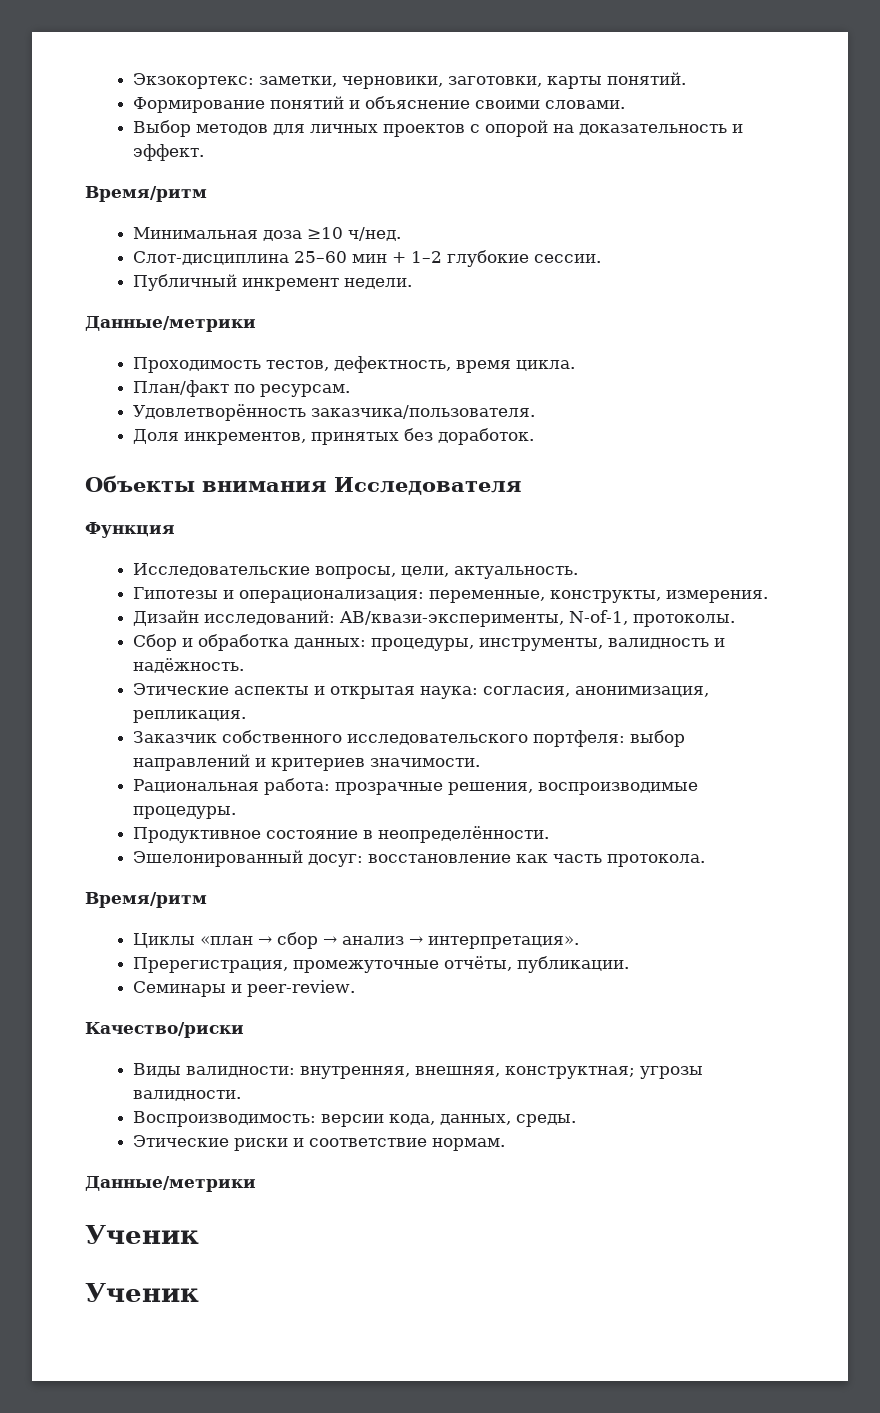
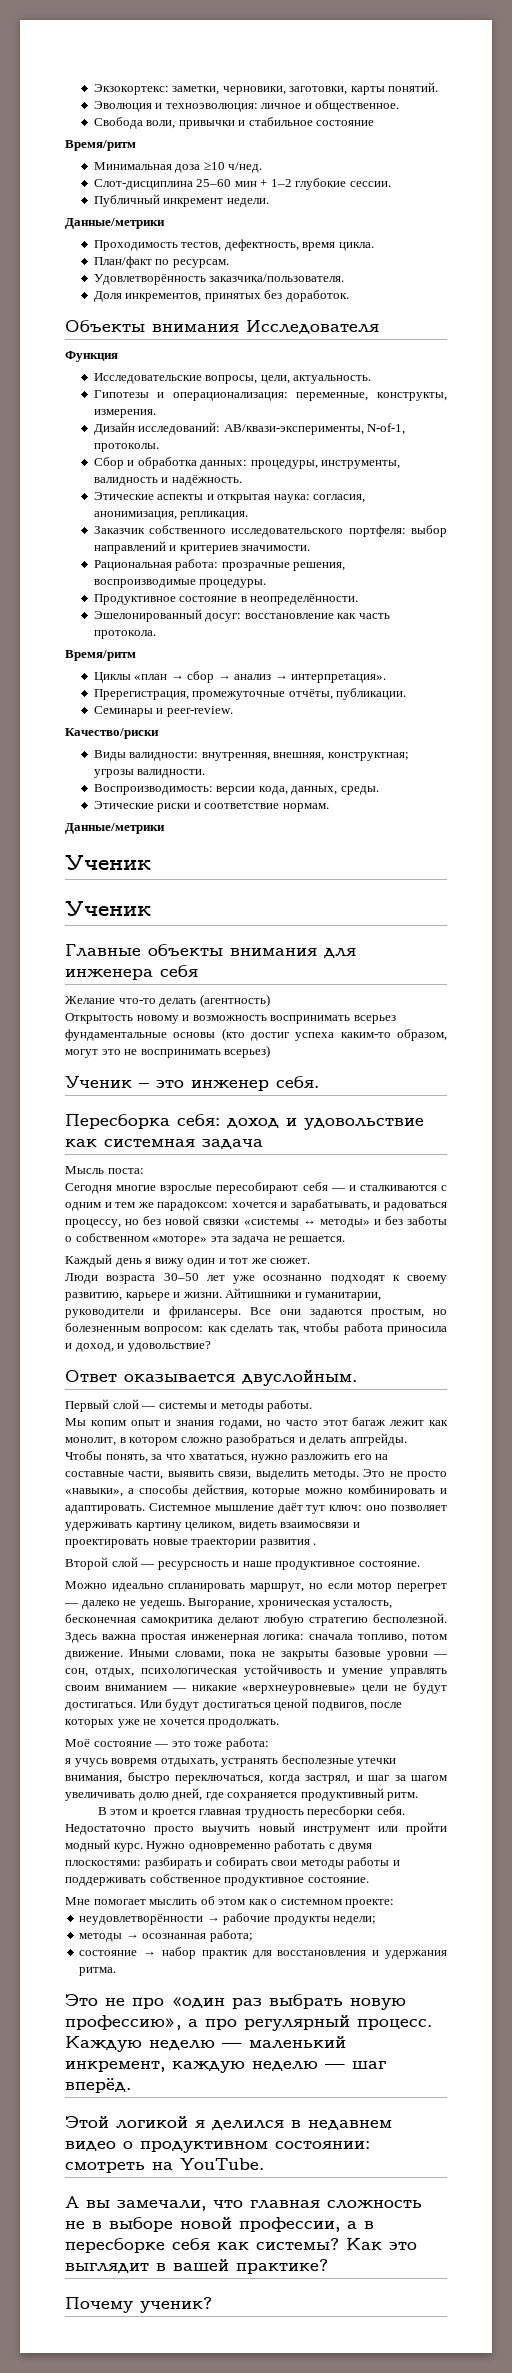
[132,96,625,113] [132,120,743,137] [132,144,204,161] Формирование понятий и объяснение своими словами. // Выбор методов для личных проектов с опорой на доказательность и эффект. -> [93,100,400,112] [93,117,375,129] Эволюция и техноэволюция: личное и общественное. // Свобода воли, привычки и стабильное состояние
(199, 1292) none -> [65,944,356,958] [65,965,198,980] [65,994,270,1007] [65,1013,396,1024] [65,1028,447,1041] [65,1045,271,1058] [65,1076,319,1091] [65,1114,424,1130] [65,1139,263,1149] [65,1166,144,1174] [65,1182,447,1194] [65,1199,447,1211] [65,1215,447,1228] [65,1233,346,1245] [65,1254,311,1267] [65,1273,447,1284] [65,1288,382,1301] [65,1306,447,1318] [65,1323,447,1335] [65,1341,211,1352] [65,1370,357,1386] [65,1399,313,1412] [65,1417,448,1429] [65,1433,407,1446] [65,1451,389,1463] [65,1469,447,1480] [65,1484,447,1497] [65,1503,447,1514] [65,1522,360,1531] [65,1539,317,1548] [65,1557,420,1570] [65,1581,448,1592] [64,1598,393,1609] [65,1613,447,1626] [65,1632,447,1643] [65,1648,448,1660] [65,1664,447,1677] [65,1682,447,1694] [65,1698,403,1711] [65,1719,280,1728] [65,1738,269,1750] [65,1755,397,1767] [65,1772,447,1784] [65,1788,419,1801] [97,1806,405,1818] [65,1822,447,1835] [65,1839,373,1852] [65,1857,400,1869] [65,1874,369,1886] [65,1896,395,1908] [79,1913,377,1925] [79,1930,253,1942] [79,1947,447,1959] [79,1967,117,1976] [65,1994,406,2010] [65,2015,432,2031] [65,2036,346,2052] [65,2060,386,2073] [65,2078,131,2093] [65,2116,392,2130] [65,2140,370,2153] [65,2158,264,2173] [65,2196,422,2211] [65,2217,374,2232] [65,2238,417,2253] [65,2259,328,2274] [65,2297,212,2313] // Главные объекты внимания для инженера себя // Желание что-то делать (агентность) // Открытость новому и возможность воспринимать всерьез фундаментальные основы (кто достиг успеха каким-то образом, могут это не воспринимать всерьез) // Ученик – это инженер себя. // Пересборка себя: доход и удовольствие как системная задача // Мысль поста: // Сегодня многие взрослые пересобирают себя — и сталкиваются с одним и тем же парадоксом: хочется и зарабатывать, и радоваться процессу, но без новой связки «системы ↔ методы» и без заботы о собственном «моторе» эта задача не решается. // Каждый день я вижу один и тот же сюжет. // Люди возраста 30–50 лет уже осознанно подходят к своему развитию, карьере и жизни. Айтишники и гуманитарии, руководители и фрилансеры. Все они задаются простым, но болезненным вопросом: как сделать так, чтобы работа приносила и доход, и удовольствие? // Ответ оказывается двуслойным. // Первый слой — системы и методы работы. // Мы копим опыт и знания годами, но часто этот багаж лежит как монолит, в котором сложно разобраться и делать апгрейды. Чтобы понять, за что хвататься, нужно разложить его на составные части, выявить связи, выделить методы. Это не просто «навыки», а способы действия, которые можно комбинировать и адаптировать. Системное мышление даёт тут ключ: оно позволяет удерживать картину целиком, видеть взаимосвязи и проектировать новые траектории развития . // Второй слой — ресурсность и наше продуктивное состояние. // Можно идеально спланировать маршрут, но если мотор перегрет — далеко не уедешь. Выгорание, хроническая усталость, бесконечная самокритика делают любую стратегию бесполезной. Здесь важна простая инженерная логика: сначала топливо, потом движение. Иными словами, пока не закрыты базовые уровни — сон, отдых, психологическая устойчивость и умение управлять своим вниманием — никакие «верхнеуровневые» цели не будут достигаться. Или будут достигаться ценой подвигов, после которых уже не хочется продолжать. // Моё состояние — это тоже работа: // я учусь вовремя отдыхать, устранять бесполезные утечки внимания, быстро переключаться, когда застрял, и шаг за шагом увеличивать долю дней, где сохраняется продуктивный ритм. // В этом и кроется главная трудность пересборки себя. Недостаточно просто выучить новый инструмент или пройти модный курс. Нужно одновременно работать с двумя плоскостями: разбирать и собирать свои методы работы и поддерживать собственное продуктивное состояние. // Мне помогает мыслить об этом как о системном проекте: // неудовлетворённости → рабочие продукты недели; // методы → осознанная работа; // состояние → набор практик для восстановления и удержания ритма. // Это не про «один раз выбрать новую профессию», а про регулярный процесс. Каждую неделю — маленький инкремент, каждую неделю — шаг вперёд. // Этой логикой я делился в недавнем видео о продуктивном состоянии: смотреть на YouTube. // А вы замечали, что главная сложность не в выборе новой профессии, а в пересборке себя как системы? Как это выглядит в вашей практике? // Почему ученик?

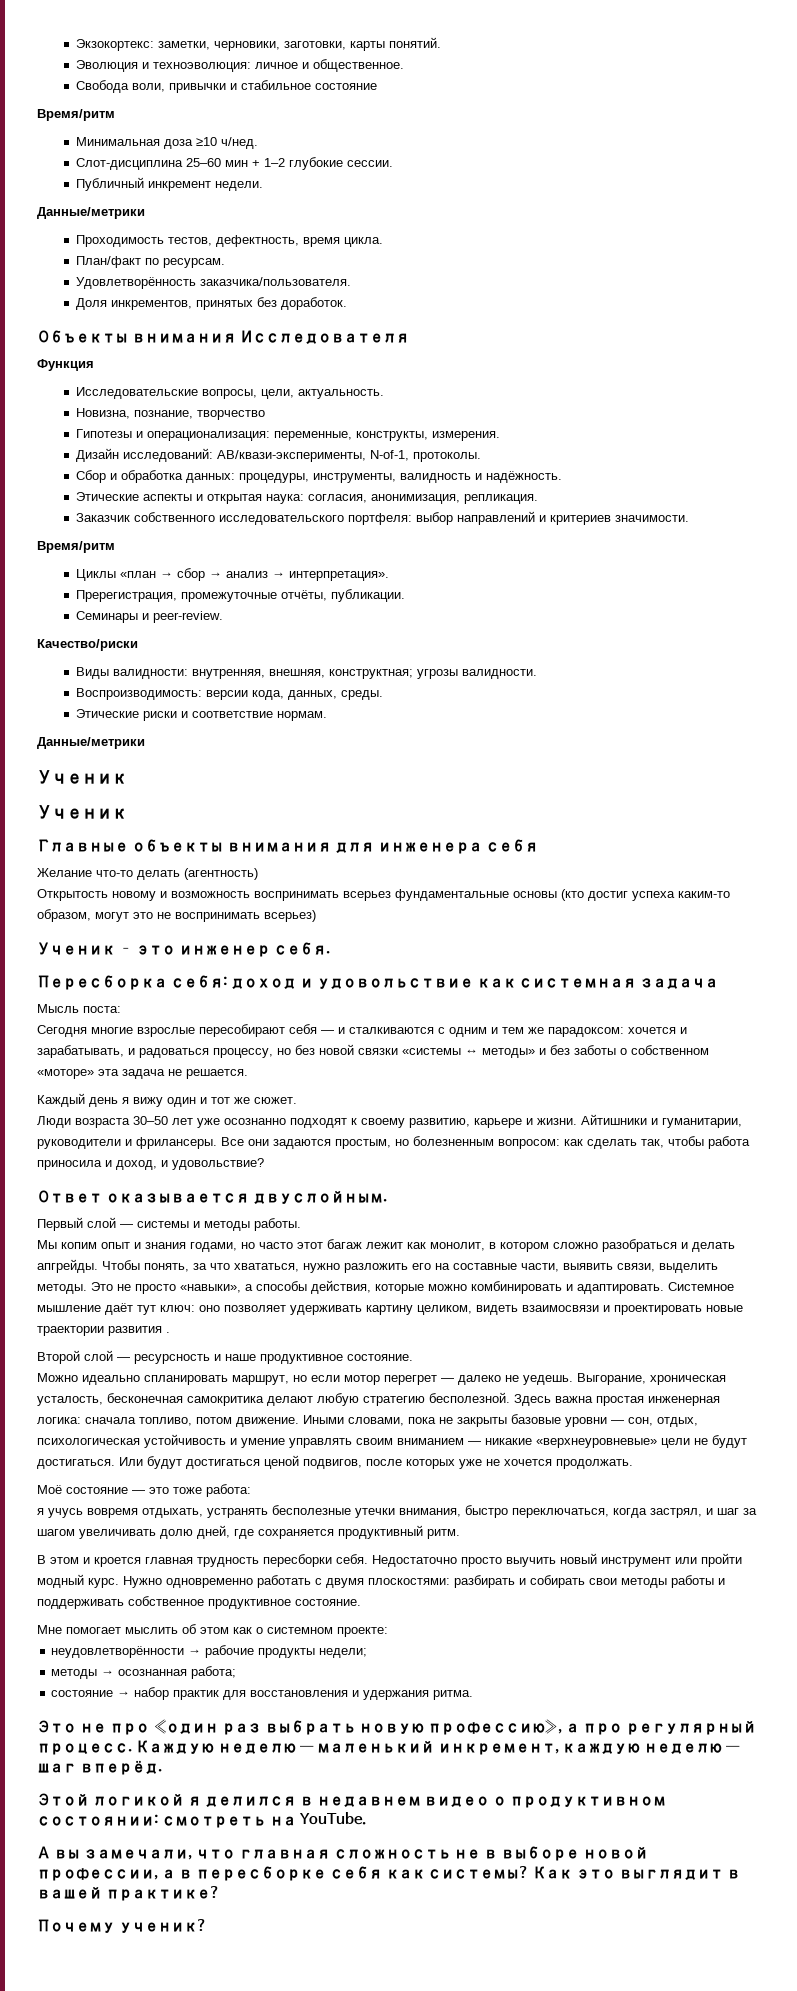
(372, 379) none -> [75,408,265,420] // Новизна, познание, творчество
[93,559,346,571] [93,579,267,588] [93,594,359,605] [93,609,390,622] [93,630,156,639] // Рациональная работа: прозрачные решения, воспроизводимые процедуры. // Продуктивное состояние в неопределённости. // Эшелонированный досуг: восстановление как часть протокола. -> (689, 518) none

